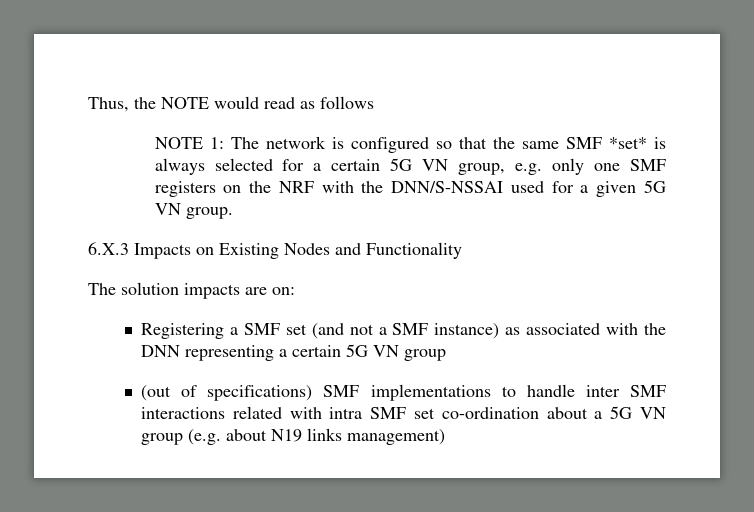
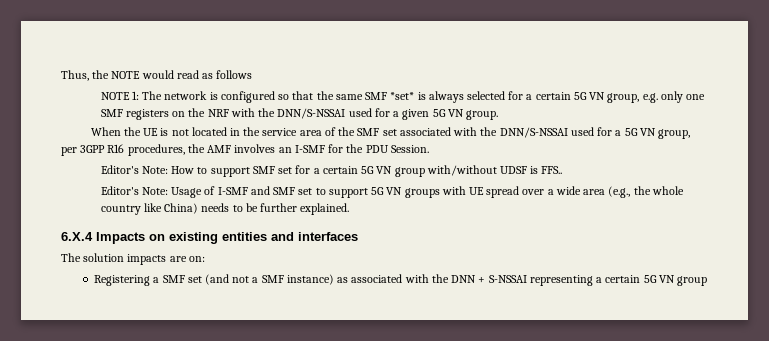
[88,242,462,259] 6.X.3 Impacts on Existing Nodes and Functionality -> [90,127,691,139] [61,144,429,156] [100,165,563,177] [100,186,684,198] [100,203,350,215] [61,232,358,244] When the UE is not located in the service area of the SMF set associated with the DNN/S-NSSAI used for a 5G VN group, per 3GPP R16 procedures, the AMF involves an I-SMF for the PDU Session. // Editor's Note: How to support SMF set for a certain 5G VN group with/without UDSF is FFS.. // Editor's Note: Usage of I-SMF and SMF set to support 5G VN groups with UE spread over a wide area (e.g., the whole country like China) needs to be further explained. // 6.X.4 Impacts on existing entities and interfaces
(181, 351) none -> [478,275,527,283] + S-NSSAI
[141,384,666,401] [141,406,667,419] [141,428,446,445] // (out of specifications) SMF implementations to handle inter SMF interactions related with intra SMF set co-ordination about a 5G VN group (e.g. about N19 links management) -> (708, 281) none

